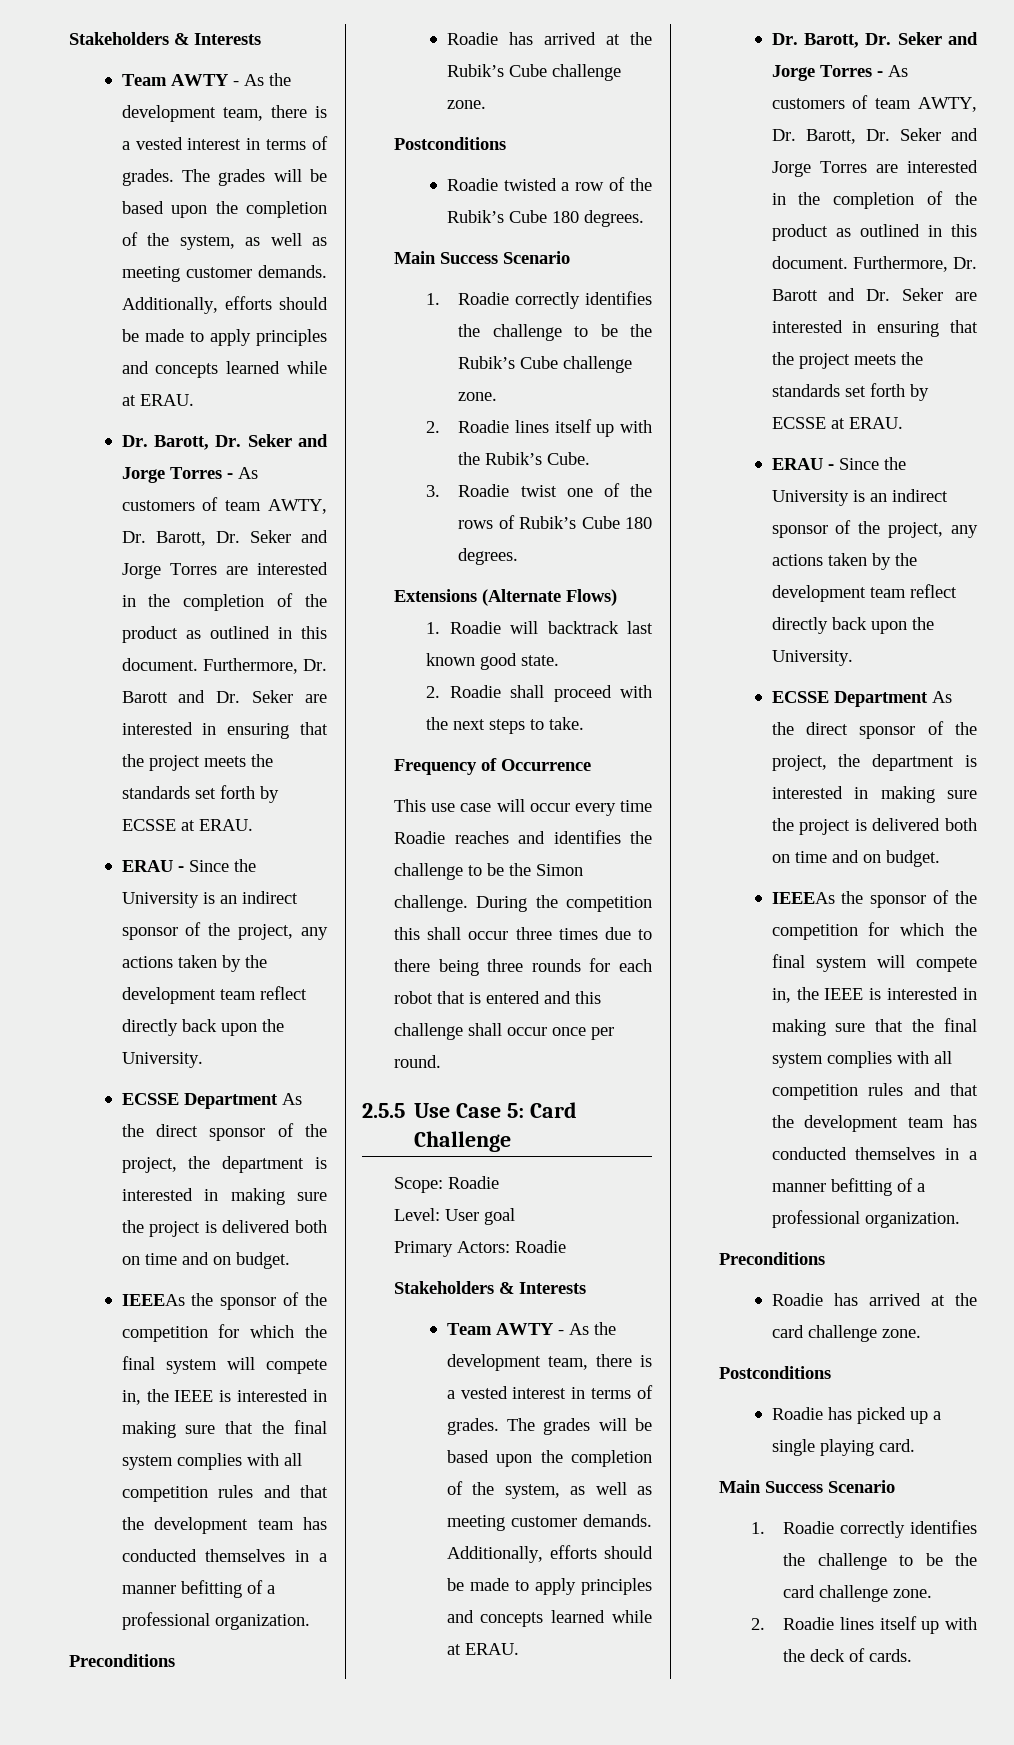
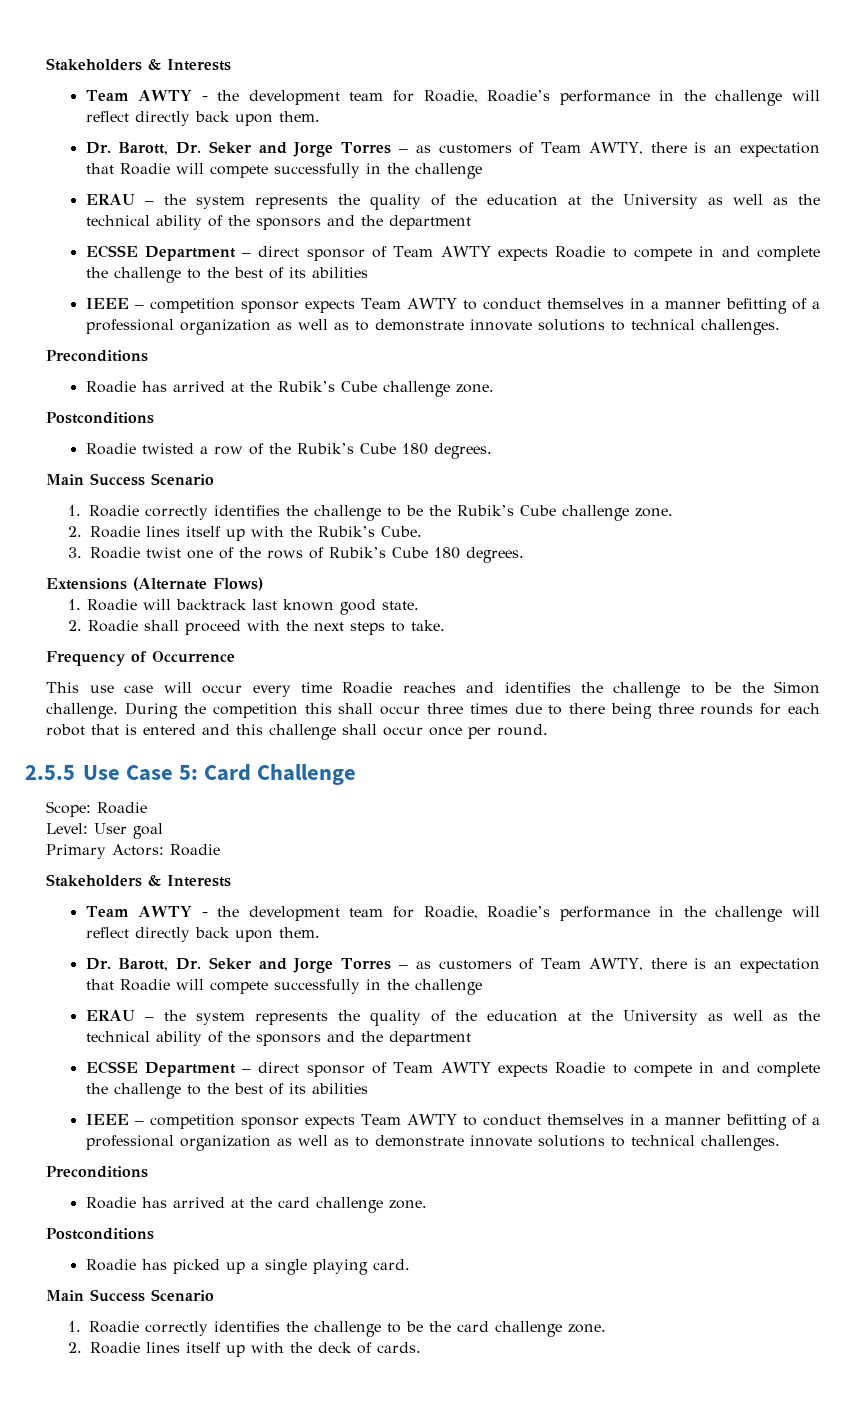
[69,32,262,45] [121,73,291,86] [121,105,327,122] [121,136,329,150] [121,169,327,186] [121,201,327,218] [121,232,327,250] [121,265,327,282] [121,296,328,314] [121,329,327,346] [121,361,327,378] [121,394,194,406] [121,434,328,450] [121,467,258,483] [121,497,327,514] [121,530,328,546] [121,562,328,579] [121,593,327,611] [121,626,327,643] [121,658,327,674] [121,690,327,703] [121,722,328,739] [121,754,273,771] [121,785,279,803] [121,819,253,831] [121,859,256,872] [121,891,298,908] [121,922,328,940] [121,955,267,972] [121,986,307,1004] [121,1019,284,1036] [121,1052,203,1068] [121,1093,302,1109] [121,1123,327,1141] [121,1156,327,1173] [121,1188,327,1205] [121,1220,327,1237] [121,1252,290,1269] [121,1292,327,1310] [121,1324,327,1342] [121,1356,327,1374] [121,1389,328,1405] [121,1420,327,1438] [121,1453,302,1470] [121,1485,328,1502] [121,1517,327,1534] [121,1549,327,1562] [121,1580,275,1598] [121,1612,310,1630] Stakeholders & Interests // Team AWTY - As the development team, there is a vested interest in terms of grades. The grades will be based upon the completion of the system, as well as meeting customer demands. Additionally, efforts should be made to apply principles and concepts learned while at ERAU. // Dr. Barott, Dr. Seker and Jorge Torres - As customers of team AWTY, Dr. Barott, Dr. Seker and Jorge Torres are interested in the completion of the product as outlined in this document. Furthermore, Dr. Barott and Dr. Seker are interested in ensuring that the project meets the standards set forth by ECSSE at ERAU. // ERAU - Since the University is an indirect sponsor of the project, any actions taken by the development team reflect directly back upon the University. // ECSSE Department As the direct sponsor of the project, the department is interested in making sure the project is delivered both on time and on budget. // IEEEAs the sponsor of the competition for which the final system will compete in, the IEEE is interested in making sure that the final system complies with all competition rules and that the development team has conducted themselves in a manner befitting of a professional organization. -> [46,58,232,71] [85,90,820,106] [85,111,320,126] [85,141,820,157] [85,163,482,179] [85,194,820,210] [85,215,471,230] [85,245,820,261] [85,267,368,283] [85,298,820,314] [85,319,780,335] Stakeholders & Interests // Team AWTY - the development team for Roadie, Roadie’s performance in the challenge will reflect directly back upon them. // Dr. Barott, Dr. Seker and Jorge Torres – as customers of Team AWTY, there is an expectation that Roadie will compete successfully in the challenge // ERAU – the system represents the quality of the education at the University as well as the technical ability of the sponsors and the department // ECSSE Department – direct sponsor of Team AWTY expects Roadie to compete in and complete the challenge to the best of its abilities // IEEE – competition sponsor expects Team AWTY to conduct themselves in a manner befitting of a professional organization as well as to demonstrate innovate solutions to technical challenges.
[568,1322,616,1335] [446,1354,652,1371] [446,1385,653,1399] [446,1418,652,1435] [446,1450,652,1467] [446,1481,652,1499] [446,1514,652,1531] [446,1545,653,1563] [446,1578,652,1595] [446,1610,652,1627] [446,1643,519,1655] [771,32,978,48] [771,65,908,81] [771,95,977,112] [771,128,978,144] [771,160,978,177] [771,191,977,209] [771,224,977,241] [771,256,977,272] [771,288,977,301] [771,320,978,337] [771,352,923,369] [771,383,929,401] [771,417,903,429] [771,457,906,470] [771,489,948,506] [771,520,978,538] [771,553,917,570] [771,584,957,602] [771,617,934,634] [771,650,853,666] [771,691,952,707] [771,721,977,739] [771,754,977,771] [771,786,977,803] [771,818,977,835] [771,850,940,867] [771,890,977,908] [771,922,977,940] [771,954,977,972] [771,987,977,1003] [771,1018,977,1036] [771,1051,952,1068] [771,1083,978,1100] [771,1115,977,1132] [771,1147,977,1160] [771,1178,925,1196] [771,1210,960,1228] As the development team, there is a vested interest in terms of grades. The grades will be based upon the completion of the system, as well as meeting customer demands. Additionally, efforts should be made to apply principles and concepts learned while at ERAU. // Dr. Barott, Dr. Seker and Jorge Torres - As customers of team AWTY, Dr. Barott, Dr. Seker and Jorge Torres are interested in the completion of the product as outlined in this document. Furthermore, Dr. Barott and Dr. Seker are interested in ensuring that the project meets the standards set forth by ECSSE at ERAU. // ERAU - Since the University is an indirect sponsor of the project, any actions taken by the development team reflect directly back upon the University. // ECSSE Department As the direct sponsor of the project, the department is interested in making sure the project is delivered both on time and on budget. // IEEEAs the sponsor of the competition for which the final system will compete in, the IEEE is interested in making sure that the final system complies with all competition rules and that the development team has conducted themselves in a manner befitting of a professional organization. -> [217,906,820,922] [85,927,320,942] [85,957,820,973] [85,979,482,995] [85,1010,820,1026] [85,1031,471,1046] [85,1061,820,1077] [85,1083,368,1099] [85,1114,820,1130] [85,1135,780,1151] the development team for Roadie, Roadie’s performance in the challenge will reflect directly back upon them. // Dr. Barott, Dr. Seker and Jorge Torres – as customers of Team AWTY, there is an expectation that Roadie will compete successfully in the challenge // ERAU – the system represents the quality of the education at the University as well as the technical ability of the sponsors and the department // ECSSE Department – direct sponsor of Team AWTY expects Roadie to compete in and complete the challenge to the best of its abilities // IEEE – competition sponsor expects Team AWTY to conduct themselves in a manner befitting of a professional organization as well as to demonstrate innovate solutions to technical challenges.

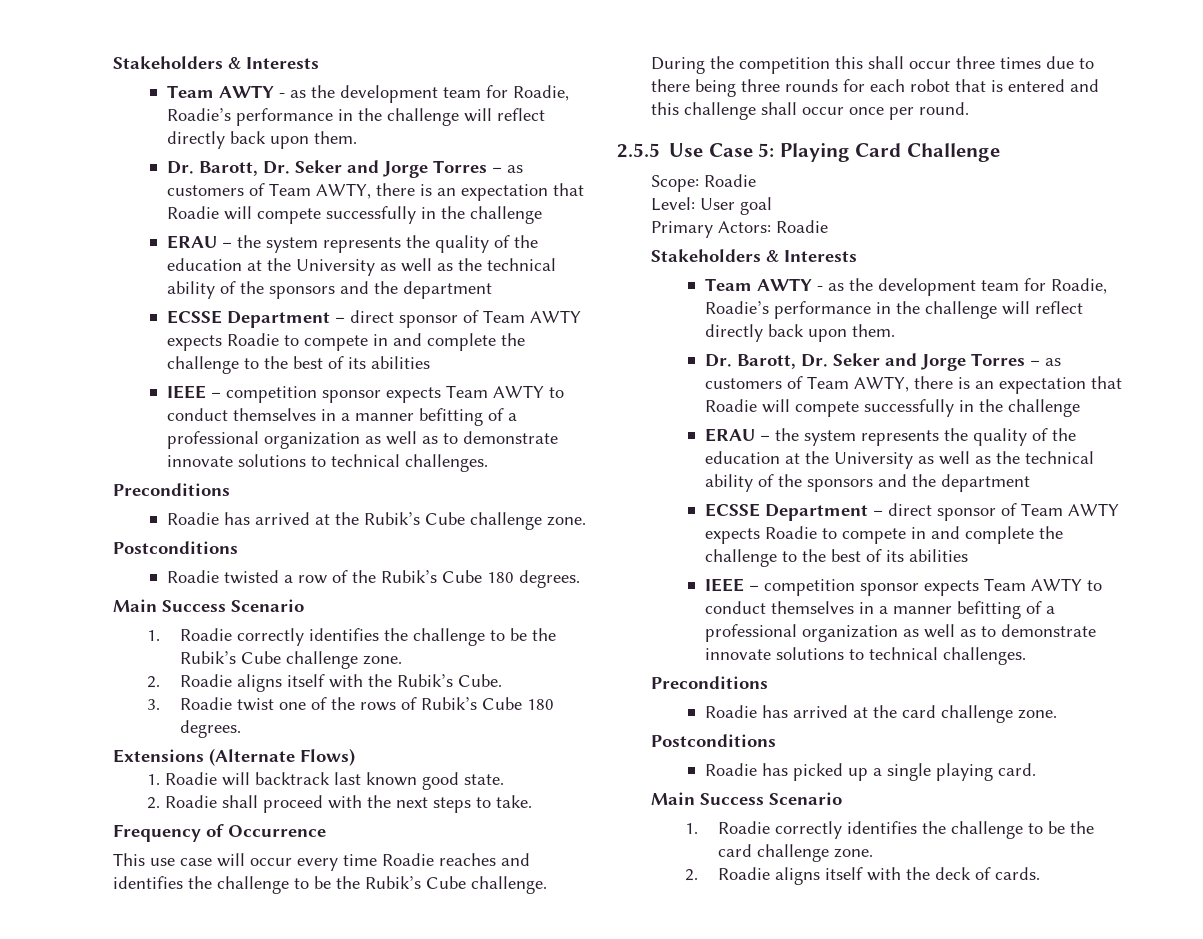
[46,58,232,71] [85,90,208,101] Stakeholders & Interests // Team AWTY - -> [112,56,319,69] [166,85,306,98] Stakeholders & Interests // Team AWTY - as
[145,526,245,541] lines itself up -> [237,674,326,692] aligns itself
[773,681,820,694] Simon -> [364,876,466,889] Rubik’s Cube
(199, 772) none -> [779,143,850,162] Playing
(208, 914) none -> [827,283,844,291] as
[145,1342,245,1357] lines itself up -> [775,867,864,885] aligns itself

